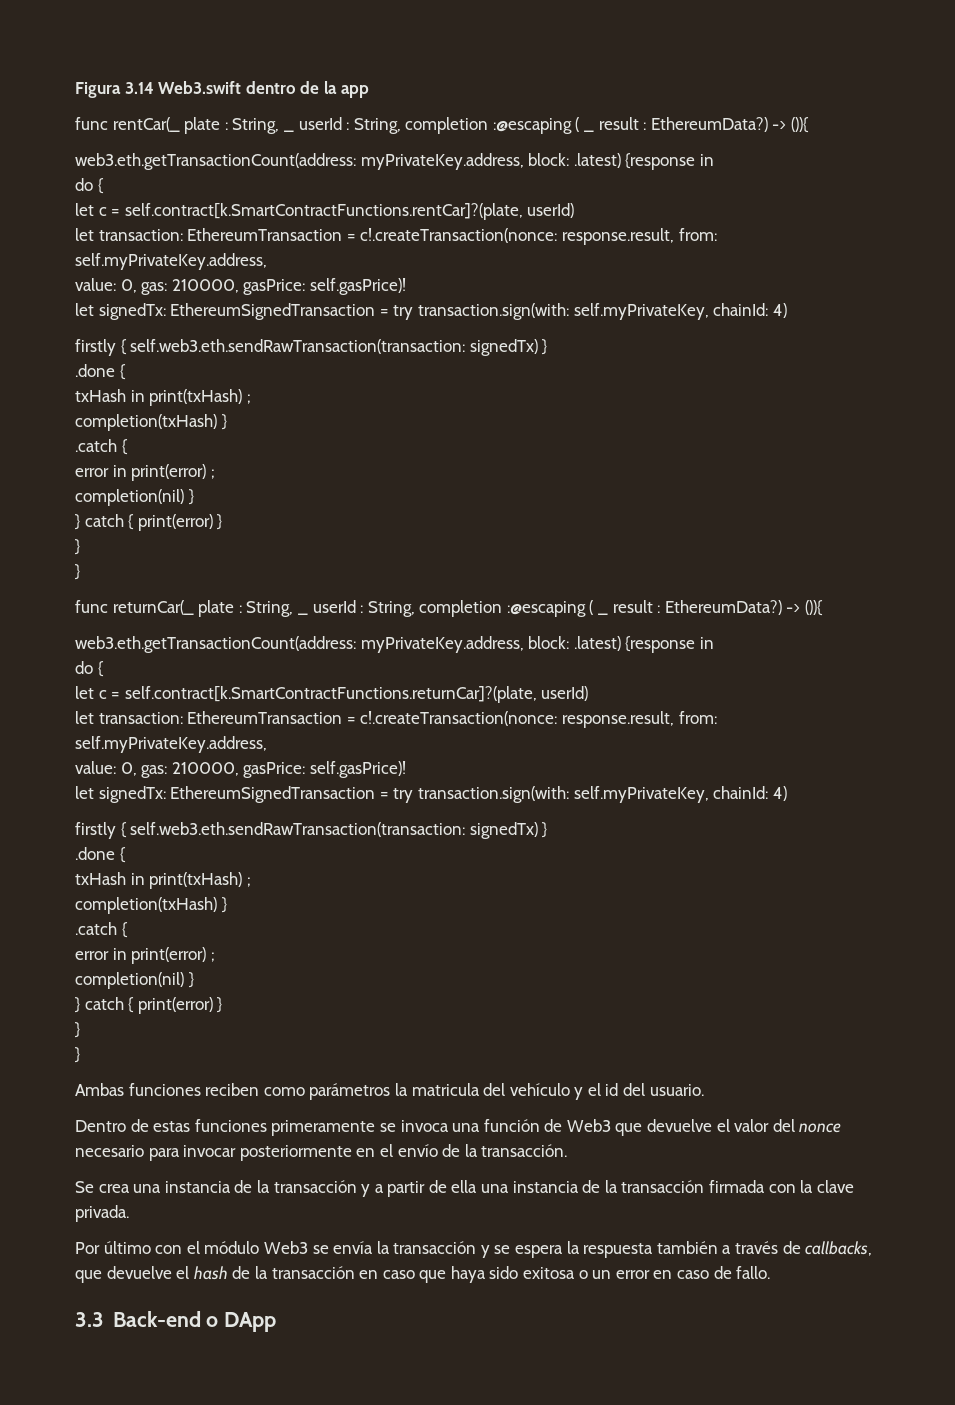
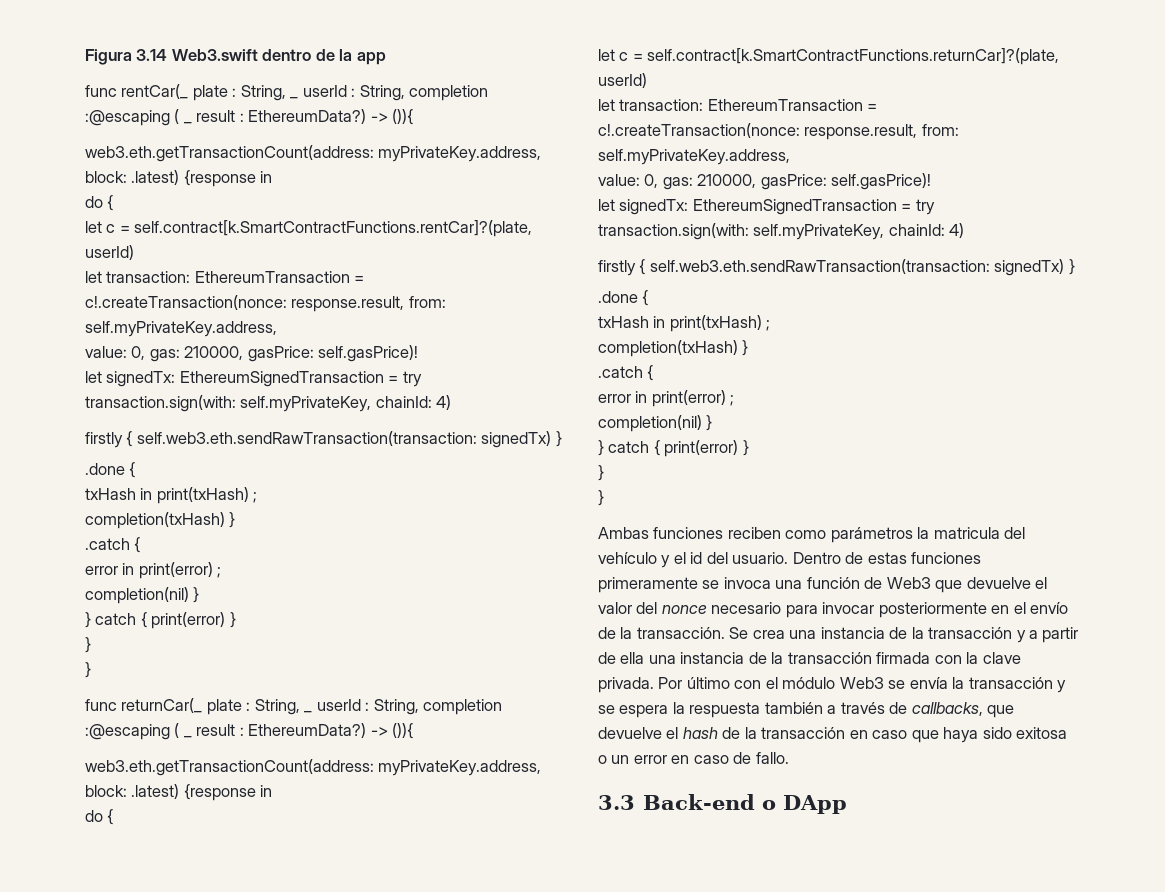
(704, 1090) // -> (789, 558) none
(568, 1150) // -> (725, 633) none
(129, 1213) // -> (654, 685) none

